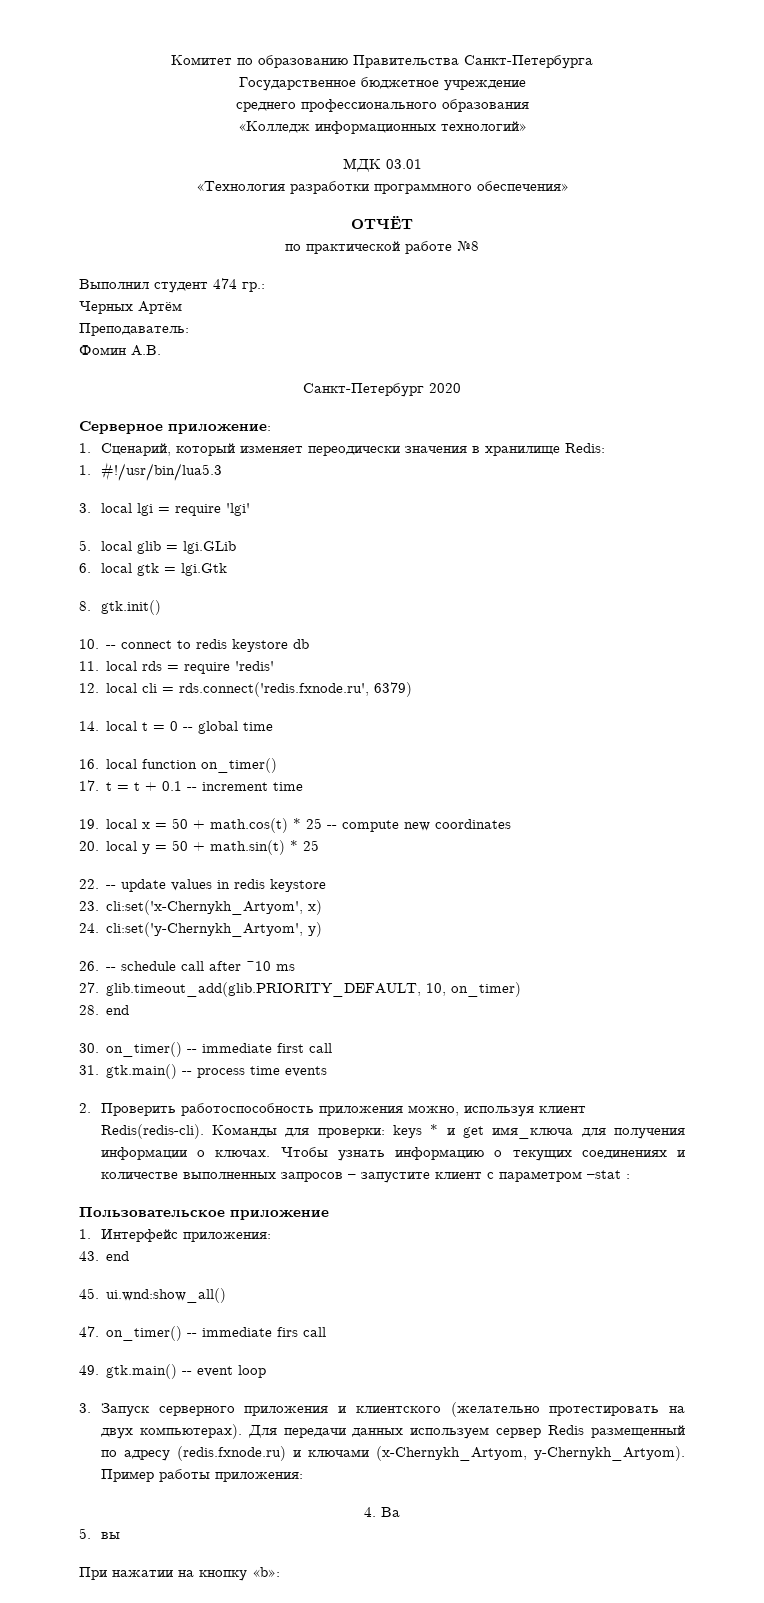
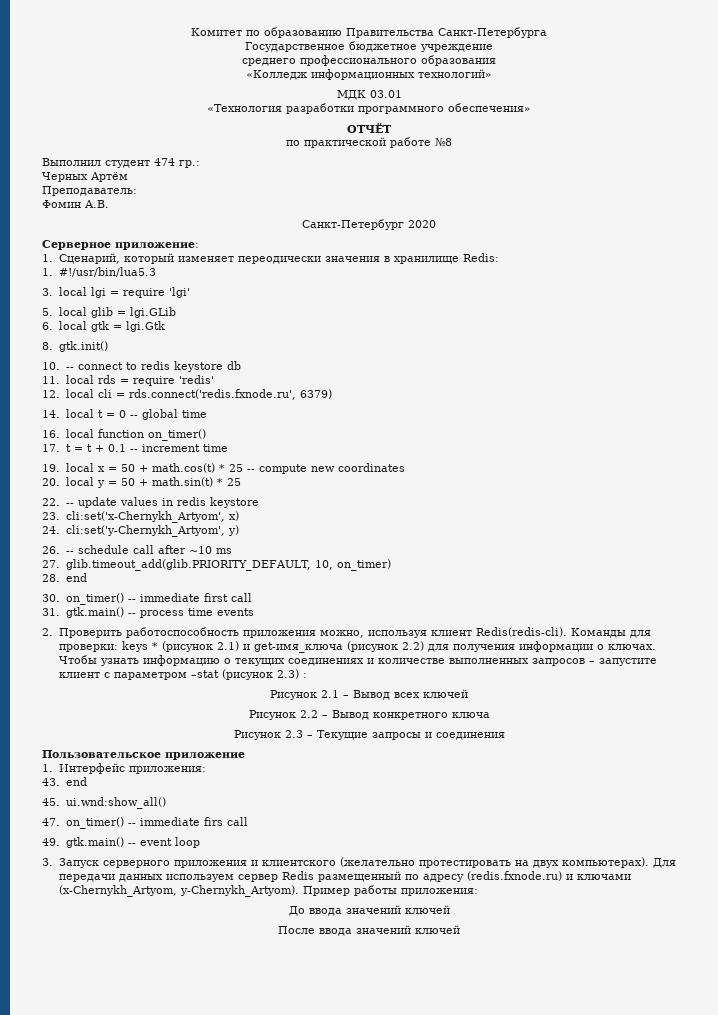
[446,1126,574,1139] и get имя_ключа -> [161,641,424,653] (рисунок 2.1) и get-имя_ключа (рисунок 2.2)
(621, 1174) none -> [221,669,299,680] (рисунок 2.3)
(630, 1176) none -> [270,689,468,700] [248,710,490,720] [233,730,505,740] // Рисунок 2.1 – Вывод всех ключей // Рисунок 2.2 – Вывод конкретного ключа // Рисунок 2.3 – Текущие запросы и соединения
[364,1507,400,1517] [79,1528,120,1539] [79,1567,280,1581] 4. Ва // 5. вы // При нажатии на кнопку «b»: -> [288,905,450,916] [278,925,460,936] До ввода значений ключей // После ввода значений ключей

